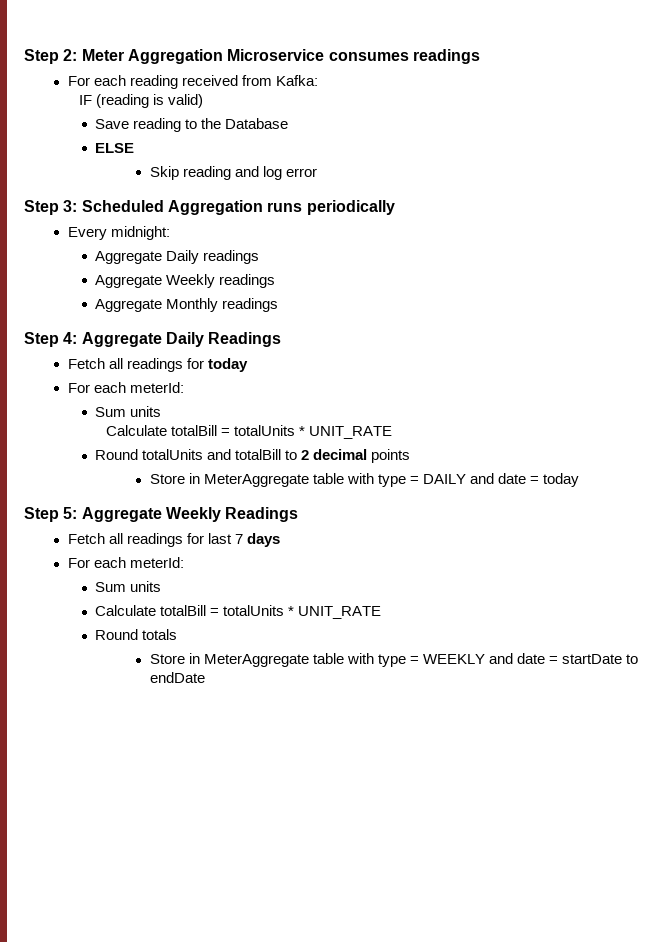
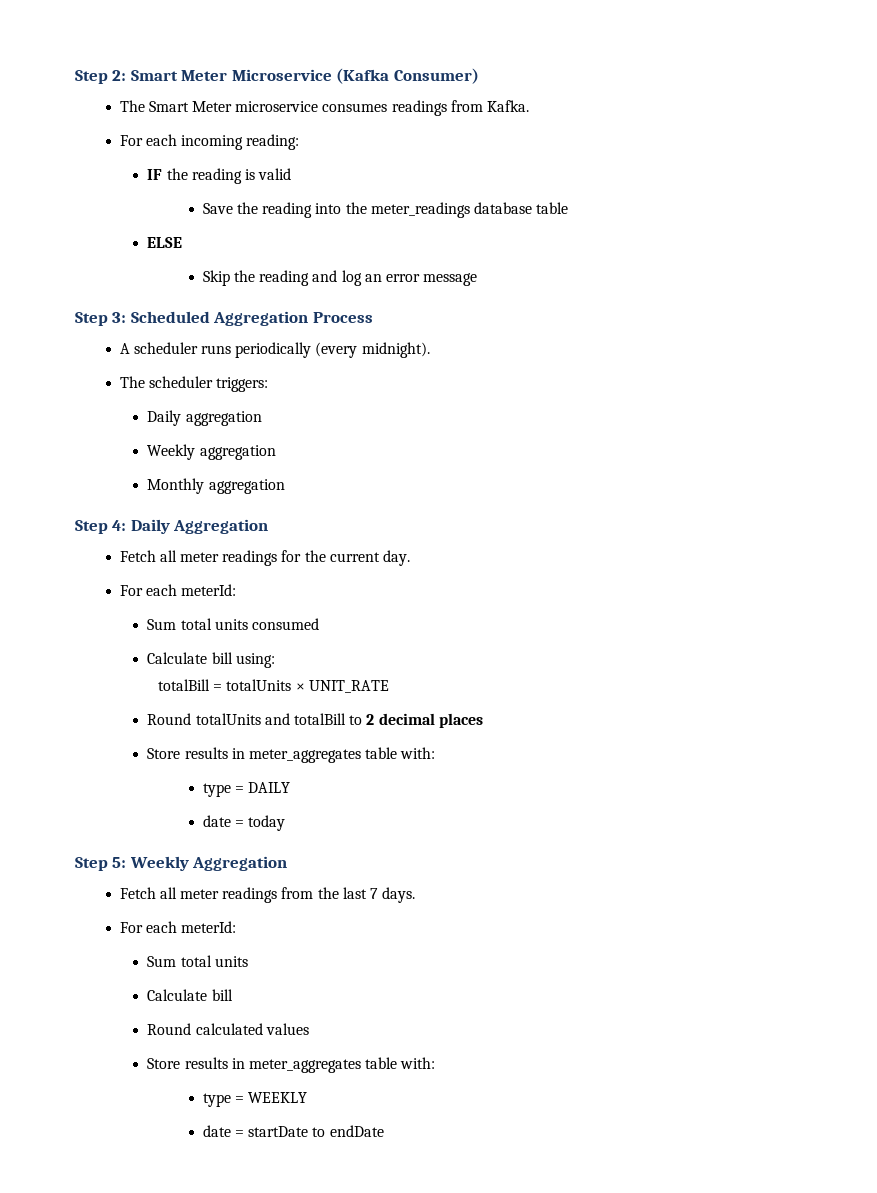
[81,49,325,64] Meter Aggregation Microservice -> [130,68,479,84] [119,100,319,112] Smart Meter Microservice (Kafka Consumer) // The Smart Meter microservice
[67,75,319,89] [78,94,203,108] [95,118,289,132] // For each reading received from Kafka: // IF (reading is valid) // Save reading to the Database -> [450,100,530,112] [119,134,300,150] [147,168,292,184] [202,202,569,218] from Kafka. // For each incoming reading: // IF the reading is valid // Save the reading into the meter_readings database table
(179, 173) none -> [234,270,256,282] the
(282, 173) none -> [364,274,382,282] an
(317, 172) none -> [423,273,478,286] message
(263, 207) none -> [312,312,373,323] [119,342,198,354] Process // A scheduler
[67,226,170,240] [95,250,260,264] [95,274,276,288] [95,298,279,312] // Every midnight: // Aggregate Daily readings // Aggregate Weekly readings // Aggregate Monthly readings -> [315,342,430,358] [119,376,269,392] [147,410,262,426] [147,444,276,460] [147,478,285,494] (every midnight). // The scheduler triggers: // Daily aggregation // Weekly aggregation // Monthly aggregation
[81,332,282,347] [67,358,248,372] [67,382,184,393] [95,406,162,417] [105,425,306,436] Aggregate Daily Readings // Fetch all readings for today // For each meterId: // Sum units // Calculate totalBill = totalUnits * -> [130,519,269,534] [119,550,411,566] [119,584,237,596] [147,618,320,630] [147,652,275,668] [158,679,305,691] Daily Aggregation // Fetch all meter readings for the current day. // For each meterId: // Sum total units consumed // Calculate bill using: // totalBill = totalUnits ×
[371,449,411,463] [149,473,374,487] points // Store in MeterAggregate table with -> [438,713,483,728] [147,747,436,763] places // Store results in meter_aggregates table with: //
[469,473,494,484] and -> (291, 787) //
[81,507,299,522] [67,533,204,547] Aggregate Weekly Readings // Fetch all readings for -> [129,856,288,871] [119,887,339,903] Weekly Aggregation // Fetch all meter readings from the
[247,533,281,547] [67,557,184,568] [95,581,162,592] [95,605,382,619] [95,629,178,640] [149,653,374,667] days // For each meterId: // Sum units // Calculate totalBill = totalUnits * UNIT_RATE // Round totals // Store in MeterAggregate table with -> [382,887,416,903] [119,921,237,933] [147,955,248,967] [147,989,233,1001] [147,1023,309,1035] [147,1057,436,1073] days. // For each meterId: // Sum total units // Calculate bill // Round calculated values // Store results in meter_aggregates table with: //
[488,653,513,664] and -> (308, 1097) //

